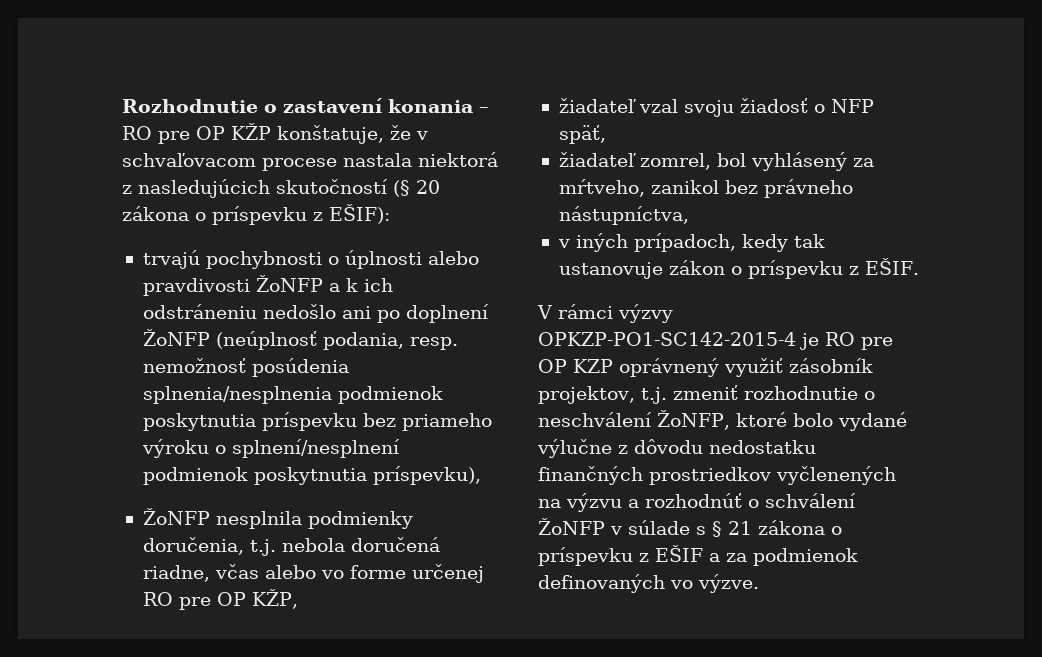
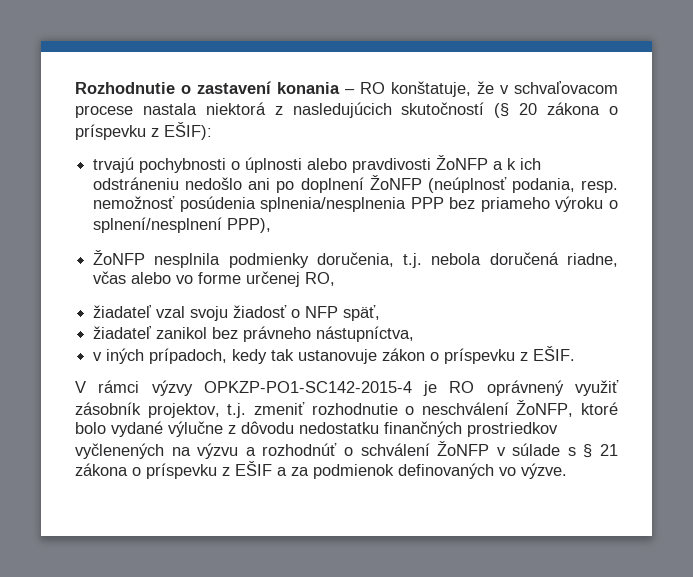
[158,123,271,144] pre OP KŽP -> (385, 88) none
[337,386,443,404] [142,412,357,431] podmienok poskytnutia príspevku -> [410,197,444,209] PPP
[142,466,481,485] podmienok poskytnutia príspevku), -> [227,218,272,233] PPP),
[142,589,298,610] RO pre OP KŽP, -> [305,272,336,286] RO,
[639,152,874,171] [558,179,645,197] zomrel, bol vyhlásený za mŕtveho, -> (152, 332) none
[860,337,893,350] [538,359,613,373] pre OP KZP -> (475, 387) none

